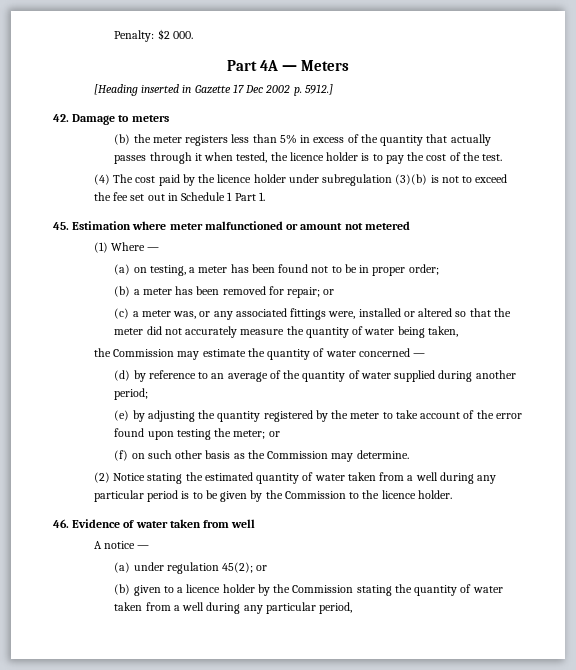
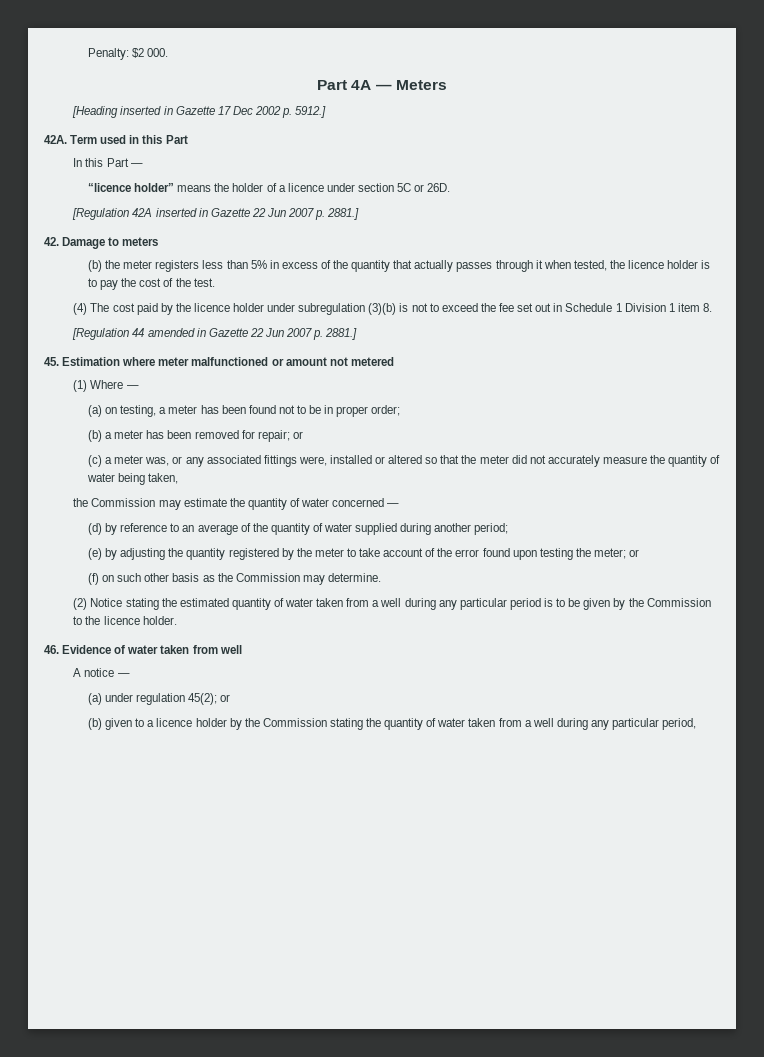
(333, 89) none -> [44,135,188,144] [73,158,143,167] [87,183,451,192] [72,208,360,220] // 42A. Term used in this Part // In this Part — // “licence holder” means the holder of a licence under section 5C or 26D. // [Regulation 42A inserted in Gazette 22 Jun 2007 p. 2881.]
[234,192,265,201] Part 1. -> [624,303,712,312] [72,328,358,340] Division 1 item 8. // [Regulation 44 amended in Gazette 22 Jun 2007 p. 2881.]

